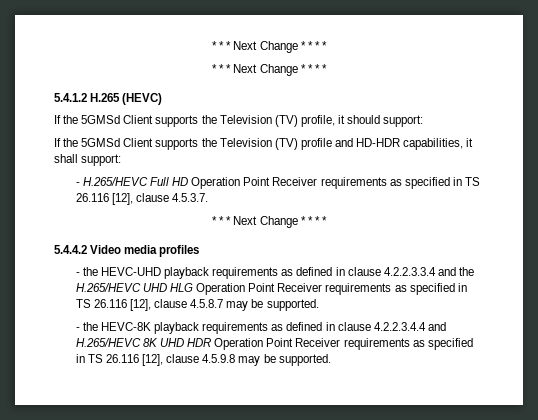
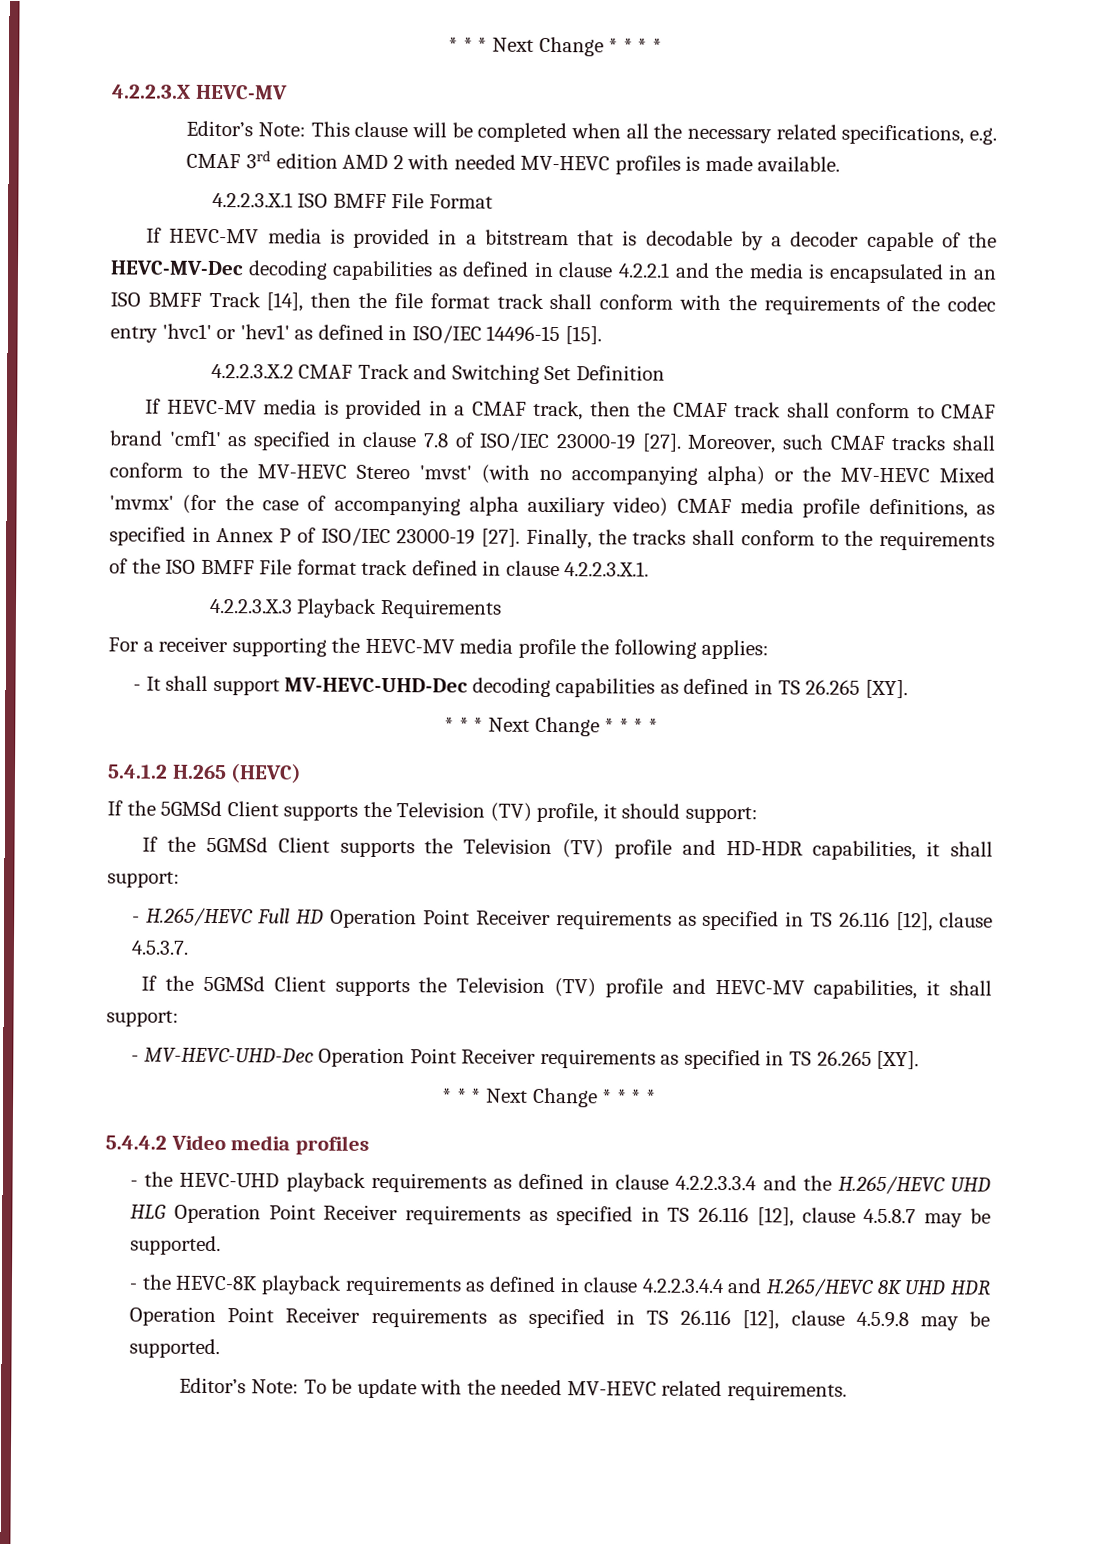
[212,41,327,53] * * * Next Change * * * * -> [448,36,662,57] [112,84,288,100] [186,120,997,145] [186,150,841,175] [211,191,493,209] [146,227,997,252] [110,260,997,284] [110,291,996,315] [110,323,602,345] [210,363,665,384] [145,398,996,421] [109,430,996,454] [109,462,995,486] [109,494,995,519] [109,526,996,551] [109,558,650,577] [208,598,502,619] [108,636,770,660] [133,675,908,699] * * * Next Change * * * * // 4.2.2.3.X HEVC-MV // Editor’s Note: This clause will be completed when all the necessary related specifications, e.g. CMAF 3rd edition AMD 2 with needed MV-HEVC profiles is made available. // 4.2.2.3.X.1 ISO BMFF File Format // If HEVC-MV media is provided in a bitstream that is decodable by a decoder capable of the HEVC-MV-Dec decoding capabilities as defined in clause 4.2.2.1 and the media is encapsulated in an ISO BMFF Track [14], then the file format track shall conform with the requirements of the codec entry 'hvc1' or 'hev1' as defined in ISO/IEC 14496-15 [15]. // 4.2.2.3.X.2 CMAF Track and Switching Set Definition // If HEVC-MV media is provided in a CMAF track, then the CMAF track shall conform to CMAF brand 'cmf1' as specified in clause 7.8 of ISO/IEC 23000-19 [27]. Moreover, such CMAF tracks shall conform to the MV-HEVC Stereo 'mvst' (with no accompanying alpha) or the MV-HEVC Mixed 'mvmx' (for the case of accompanying alpha auxiliary video) CMAF media profile definitions, as specified in Annex P of ISO/IEC 23000-19 [27]. Finally, the tracks shall conform to the requirements of the ISO BMFF File format track defined in clause 4.2.2.3.X.1. // 4.2.2.3.X.3 Playback Requirements // For a receiver supporting the HEVC-MV media profile the following applies: // - It shall support MV-HEVC-UHD-Dec decoding capabilities as defined in TS 26.265 [XY].
(209, 197) none -> [141,975,992,1000] [106,1010,179,1027] [131,1047,920,1070] // If the 5GMSd Client supports the Television (TV) profile and HEVC-MV capabilities, it shall support: // - MV-HEVC-UHD-Dec Operation Point Receiver requirements as specified in TS 26.265 [XY].
(331, 360) none -> [179,1377,847,1401] // Editor’s Note: To be update with the needed MV-HEVC related requirements.

